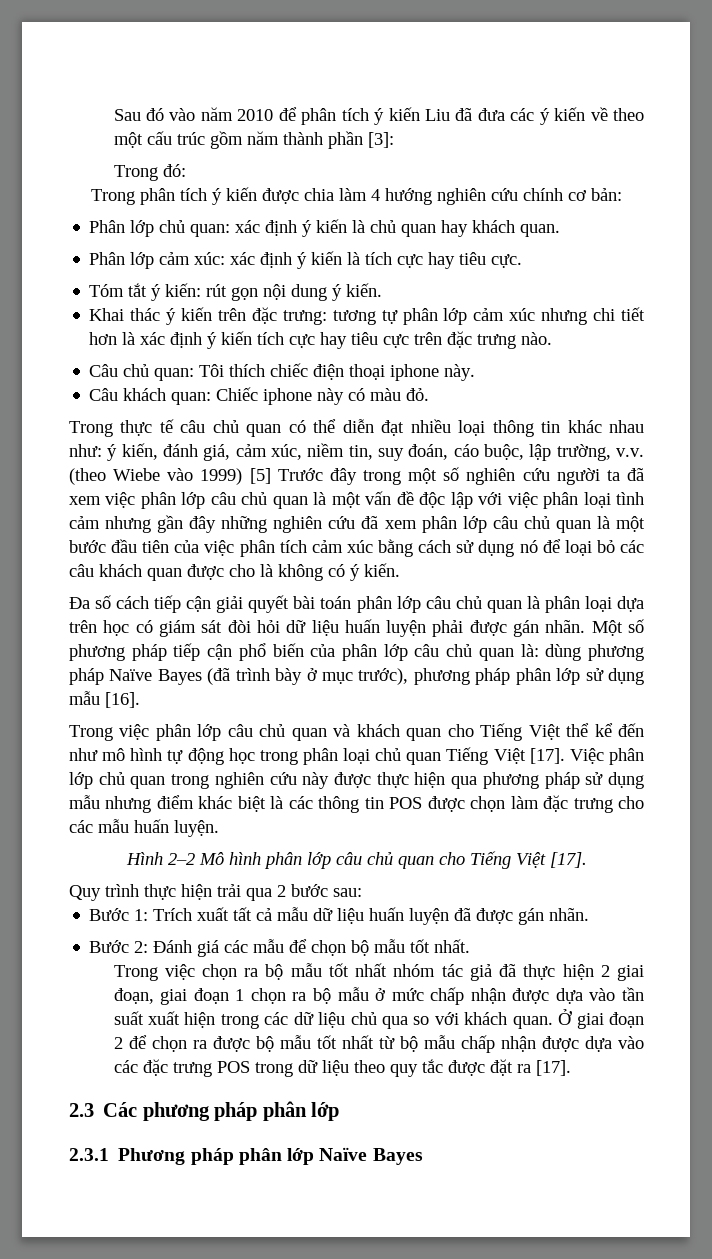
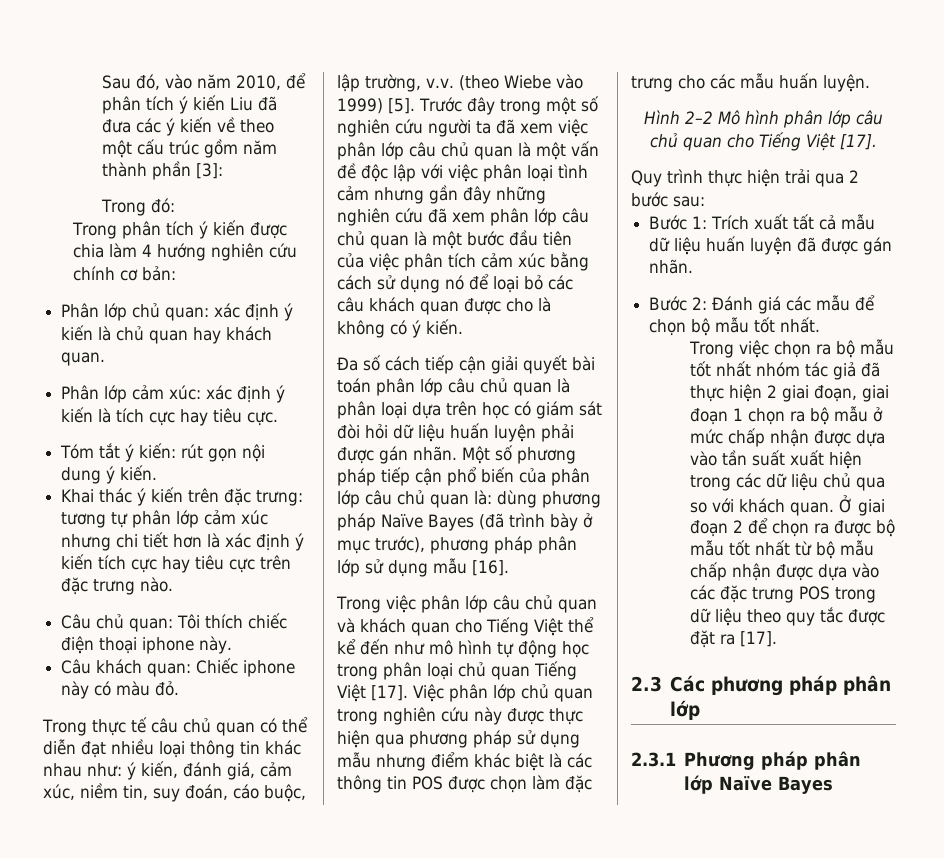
[145,108,164,121] đó -> [136,74,161,90] đó,
[237,109,274,121] 2010 -> [236,75,282,90] 2010,
[249,468,271,484] [5] -> [388,98,415,114] [5].

